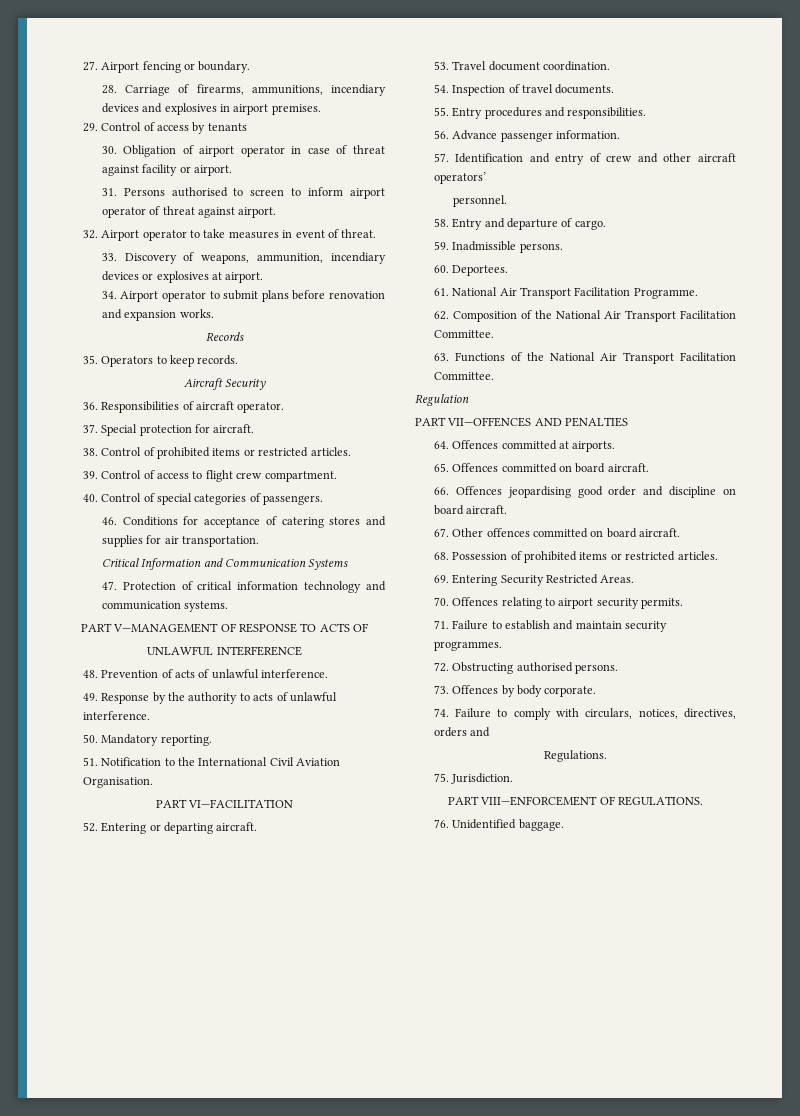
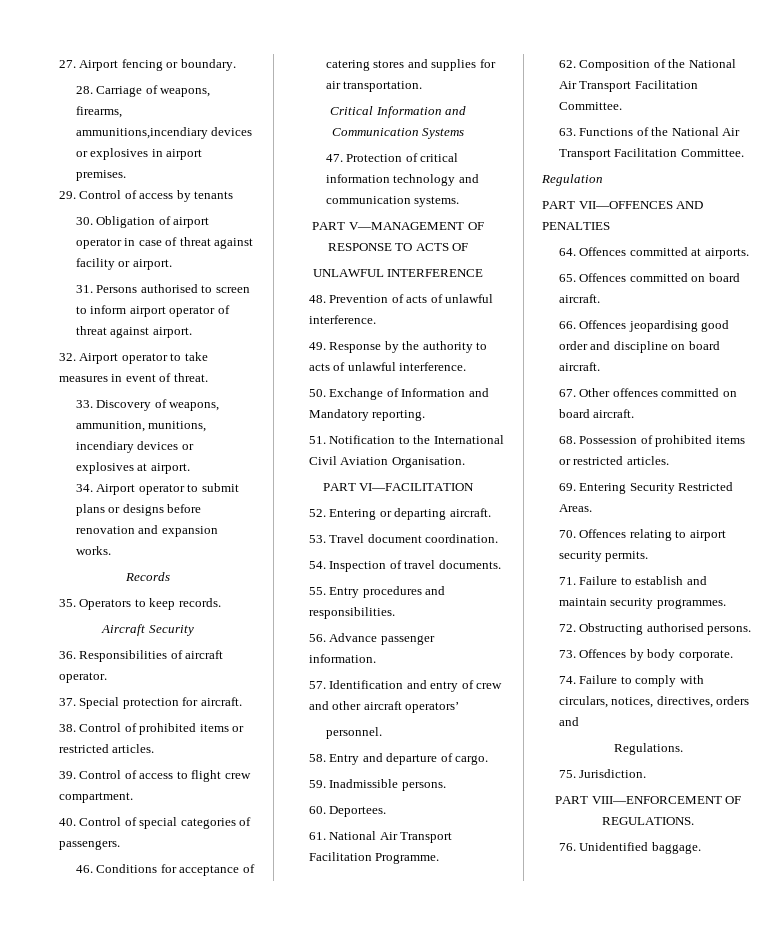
[196,84,386,96] [101,103,163,113] firearms, ammunitions, incendiary devices and -> [160,88,211,97] [75,106,122,118] [75,127,253,139] [75,151,88,157] weapons, firearms, ammunitions,incendiary devices or
(324, 258) none -> [148,421,207,432] munitions,
(289, 296) none -> [108,504,164,516] or designs
(98, 738) none -> [329,388,489,400] Exchange of Information and

